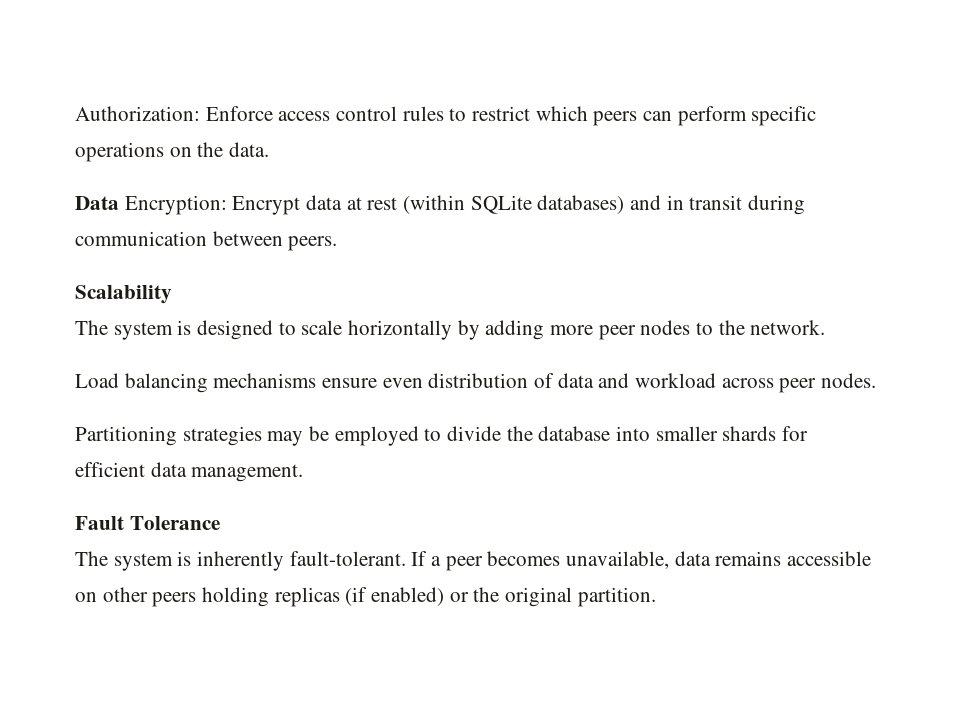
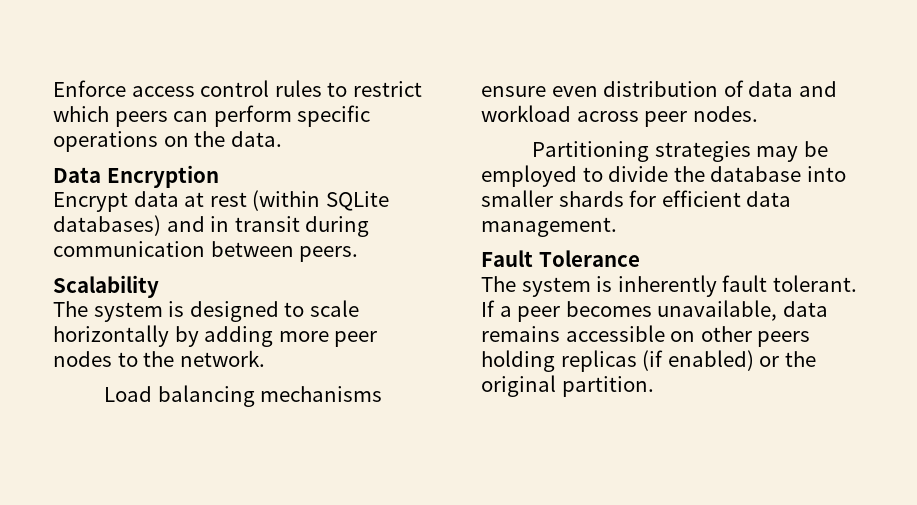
[75,106,200,121] Authorization: -> (53, 88) none
[124,195,227,215] Encryption: -> [106,165,219,188] Encryption //
[289,551,406,566] fault-tolerant. -> [722,275,857,292] fault tolerant.

